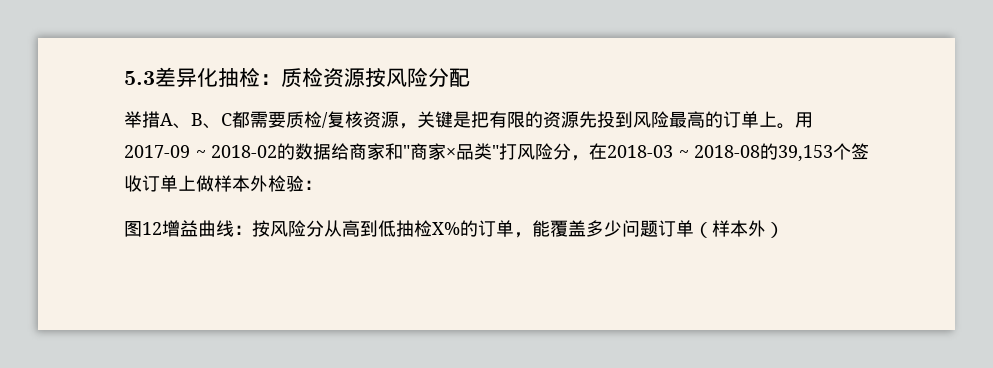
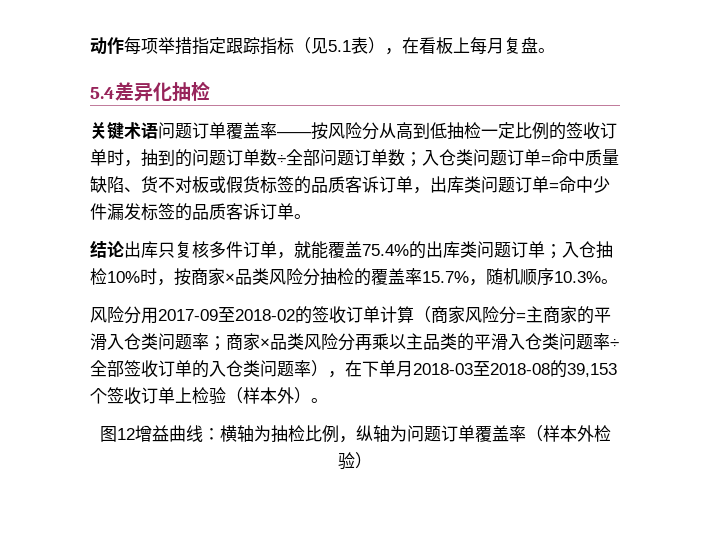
[124,67,470,88] [124,111,813,129] [124,143,869,162] [124,175,322,192] [124,220,252,237] 5.3差异化抽检：质检资源按风险分配 // 举措A、B、C都需要质检/复核资源，关键是把有限的资源先投到风险最高的订单上。用2017-09 ~ 2018-02的数据给商家和"商家×品类"打风险分，在2018-03 ~ 2018-08的39,153个签收订单上做样本外检验： // 图12增益曲线： -> [90,37,555,55] [90,81,210,102] [90,122,311,140] 动作每项举措指定跟踪指标（见5.1表），在看板上每月复盘。 // 5.4差异化抽检 // 关键术语问题订单覆盖率——
[432,220,766,238] X%的订单，能覆盖多少问题订单（样本外 -> [481,122,617,140] [90,149,619,167] [90,176,610,194] [90,203,311,221] [90,240,613,259] [90,268,618,286] [90,306,611,324] [90,333,619,351] [90,360,617,378] [90,387,328,405] [99,425,611,443] [338,452,355,470] 一定比例的签收订单时，抽到的问题订单数÷全部问题订单数；入仓类问题订单=命中质量缺陷、货不对板或假货标签的品质客诉订单，出库类问题订单=命中少件漏发标签的品质客诉订单。 // 结论出库只复核多件订单，就能覆盖75.4%的出库类问题订单；入仓抽检10%时，按商家×品类风险分抽检的覆盖率15.7%，随机顺序10.3%。 // 风险分用2017-09至2018-02的签收订单计算（商家风险分=主商家的平滑入仓类问题率；商家×品类风险分再乘以主品类的平滑入仓类问题率÷全部签收订单的入仓类问题率），在下单月2018-03至2018-08的39,153个签收订单上检验（样本外）。 // 图12增益曲线：横轴为抽检比例，纵轴为问题订单覆盖率（样本外检验

